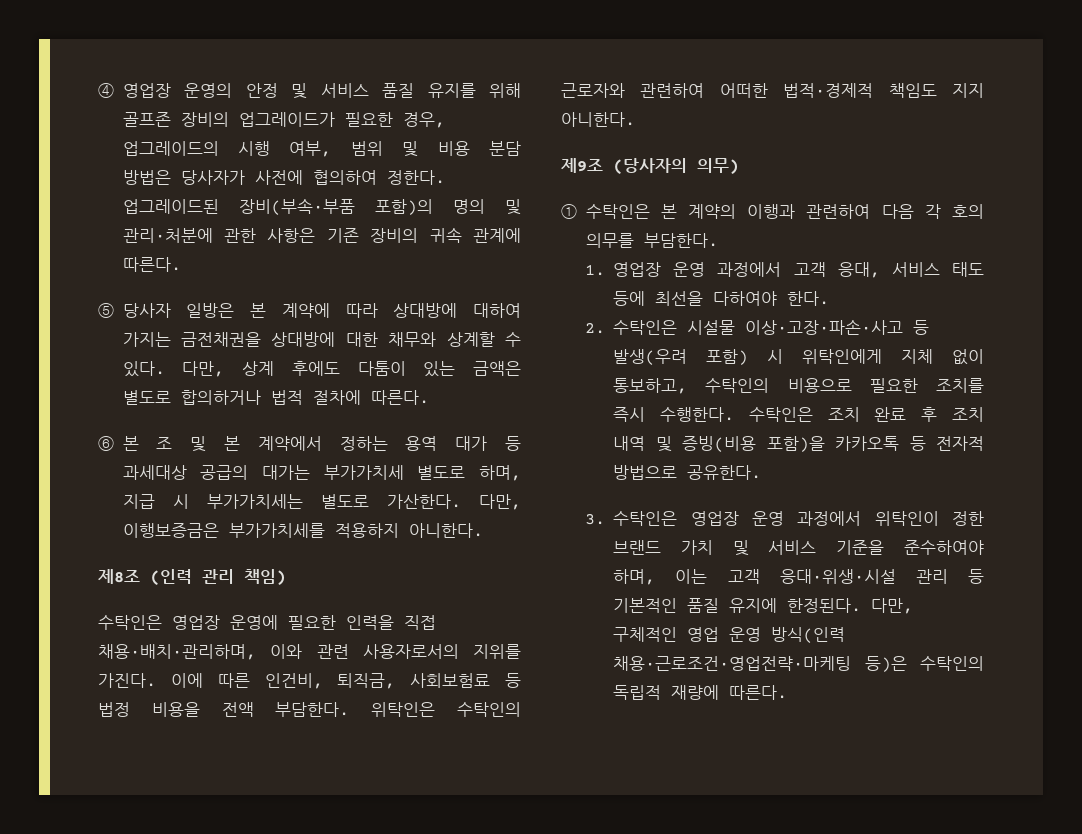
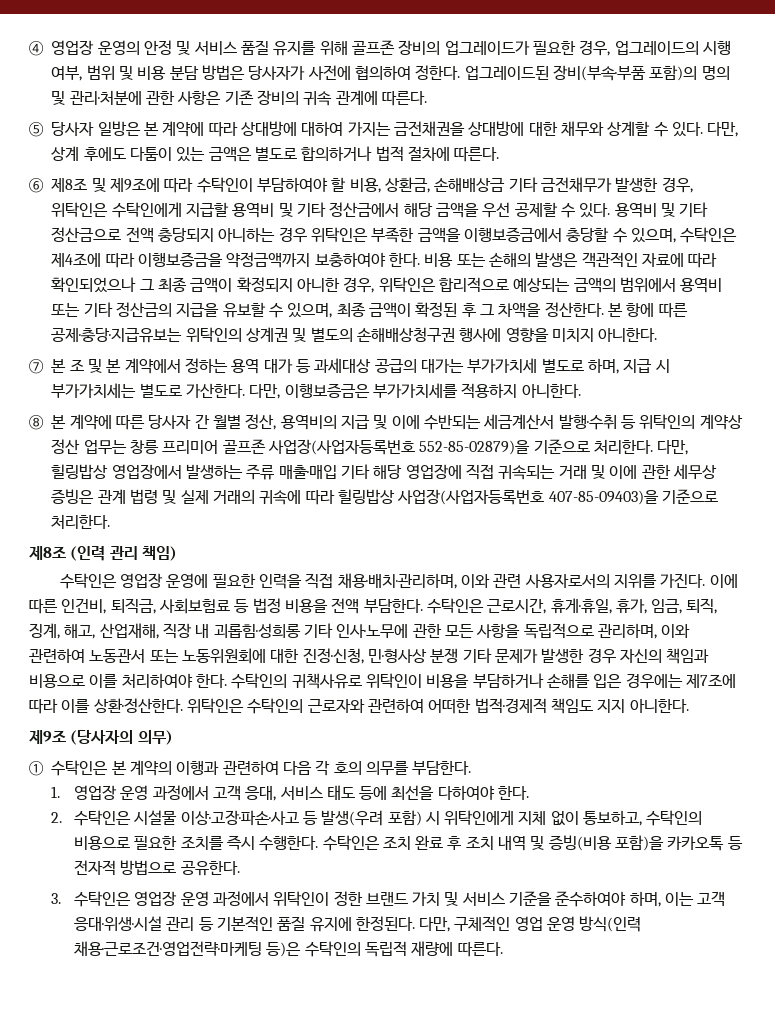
(114, 443) none -> [51,177,693,193] [51,202,709,218] [51,227,738,243] [51,252,718,268] [51,277,723,293] [51,302,688,318] [51,327,658,343] [29,359,44,374] 제8조 및 제9조에 따라 수탁인이 부담하여야 할 비용, 상환금, 손해배상금 기타 금전채무가 발생한 경우, 위탁인은 수탁인에게 지급할 용역비 및 기타 정산금에서 해당 금액을 우선 공제할 수 있다. 용역비 및 기타 정산금으로 전액 충당되지 아니하는 경우 위탁인은 부족한 금액을 이행보증금에서 충당할 수 있으며, 수탁인은 제4조에 따라 이행보증금을 약정금액까지 보충하여야 한다. 비용 또는 손해의 발생은 객관적인 자료에 따라 확인되었으나 그 최종 금액이 확정되지 아니한 경우, 위탁인은 합리적으로 예상되는 금액의 범위에서 용역비 또는 기타 정산금의 지급을 유보할 수 있으며, 최종 금액이 확정된 후 그 차액을 정산한다. 본 항에 따른 공제·충당·지급유보는 위탁인의 상계권 및 별도의 손해배상청구권 행사에 영향을 미치지 아니한다. // ⑦
(483, 530) none -> [29,414,743,430] [51,439,689,455] [51,464,717,480] [51,489,718,505] [51,514,111,529] // ⑧ 본 계약에 따른 당사자 간 월별 정산, 용역비의 지급 및 이에 수반되는 세금계산서 발행·수취 등 위탁인의 계약상 정산 업무는 창릉 프리미어 골프존 사업장(사업자등록번호 552-85-02879)을 기준으로 처리한다. 다만, 힐링밥상 영업장에서 발생하는 주류 매출·매입 기타 해당 영업장에 직접 귀속되는 거래 및 이에 관한 세무상 증빙은 관계 법령 및 실제 거래의 귀속에 따라 힐링밥상 사업장(사업자등록번호 407-85-09403)을 기준으로 처리한다.
(350, 709) none -> [426,598,718,614] [29,623,691,639] [29,648,710,664] [29,673,736,689] [29,698,183,714] 수탁인은 근로시간, 휴게·휴일, 휴가, 임금, 퇴직, 징계, 해고, 산업재해, 직장 내 괴롭힘·성희롱 기타 인사·노무에 관한 모든 사항을 독립적으로 관리하며, 이와 관련하여 노동관서 또는 노동위원회에 대한 진정·신청, 민·형사상 분쟁 기타 문제가 발생한 경우 자신의 책임과 비용으로 이를 처리하여야 한다. 수탁인의 귀책사유로 위탁인이 비용을 부담하거나 손해를 입은 경우에는 제7조에 따라 이를 상환·정산한다.

